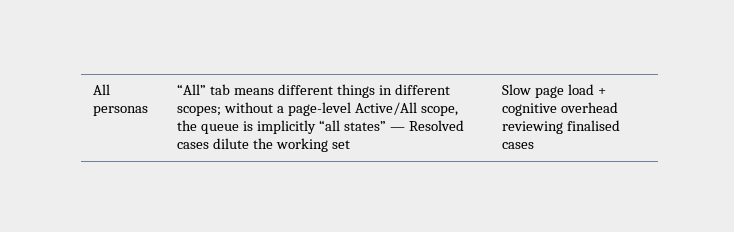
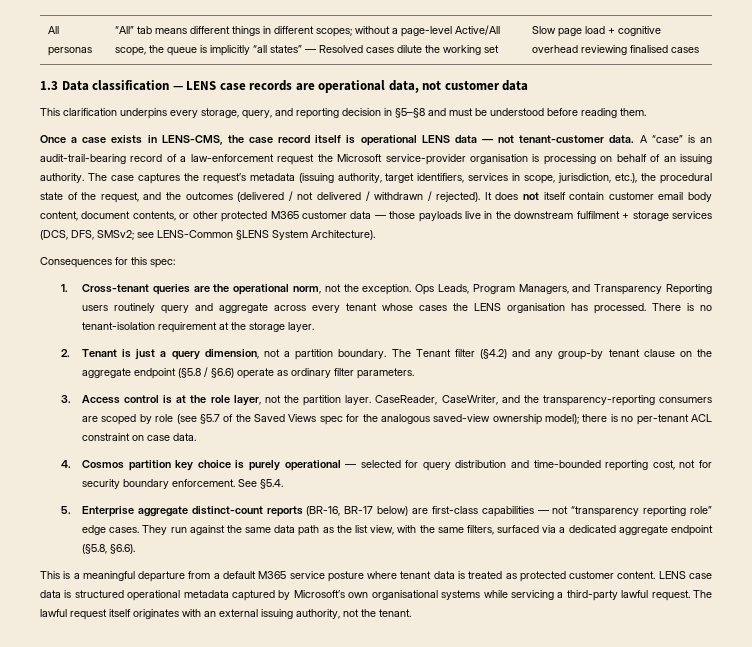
(535, 145) none -> [40,80,529,93] [40,108,646,119] [40,135,712,146] [40,154,712,165] [40,173,713,184] [40,191,712,203] [40,211,713,222] [40,230,375,240] [40,257,175,268] [60,284,712,295] [81,303,713,314] [81,322,314,333] [60,349,712,360] [81,367,414,379] [60,395,713,406] [81,414,713,425] [81,433,196,441] [60,460,712,471] [81,479,283,489] [60,506,712,517] [81,525,713,536] [81,544,135,554] [40,571,713,582] [40,590,712,601] [40,609,411,620] // 1.3 Data classification — LENS case records are operational data, not customer data // This clarification underpins every storage, query, and reporting decision in §5–§8 and must be understood before reading them. // Once a case exists in LENS-CMS, the case record itself is operational LENS data — not tenant-customer data. A “case” is an audit-trail-bearing record of a law-enforcement request the Microsoft service-provider organisation is processing on behalf of an issuing authority. The case captures the request’s metadata (issuing authority, target identifiers, services in scope, jurisdiction, etc.), the procedural state of the request, and the outcomes (delivered / not delivered / withdrawn / rejected). It does not itself contain customer email body content, document contents, or other protected M365 customer data — those payloads live in the downstream fulfilment + storage services (DCS, DFS, SMSv2; see LENS-Common §LENS System Architecture). // Consequences for this spec: // 1. Cross-tenant queries are the operational norm, not the exception. Ops Leads, Program Managers, and Transparency Reporting users routinely query and aggregate across every tenant whose cases the LENS organisation has processed. There is no tenant-isolation requirement at the storage layer. // 2. Tenant is just a query dimension, not a partition boundary. The Tenant filter (§4.2) and any group-by tenant clause on the aggregate endpoint (§5.8 / §6.6) operate as ordinary filter parameters. // 3. Access control is at the role layer, not the partition layer. CaseReader, CaseWriter, and the transparency-reporting consumers are scoped by role (see §5.7 of the Saved Views spec for the analogous saved-view ownership model); there is no per-tenant ACL constraint on case data. // 4. Cosmos partition key choice is purely operational — selected for query distribution and time-bounded reporting cost, not for security boundary enforcement. See §5.4. // 5. Enterprise aggregate distinct-count reports (BR-16, BR-17 below) are first-class capabilities — not “transparency reporting role” edge cases. They run against the same data path as the list view, with the same filters, surfaced via a dedicated aggregate endpoint (§5.8, §6.6). // This is a meaningful departure from a default M365 service posture where tenant data is treated as protected customer content. LENS case data is structured operational metadata captured by Microsoft’s own organisational systems while servicing a third-party lawful request. The lawful request itself originates with an external issuing authority, not the tenant.

